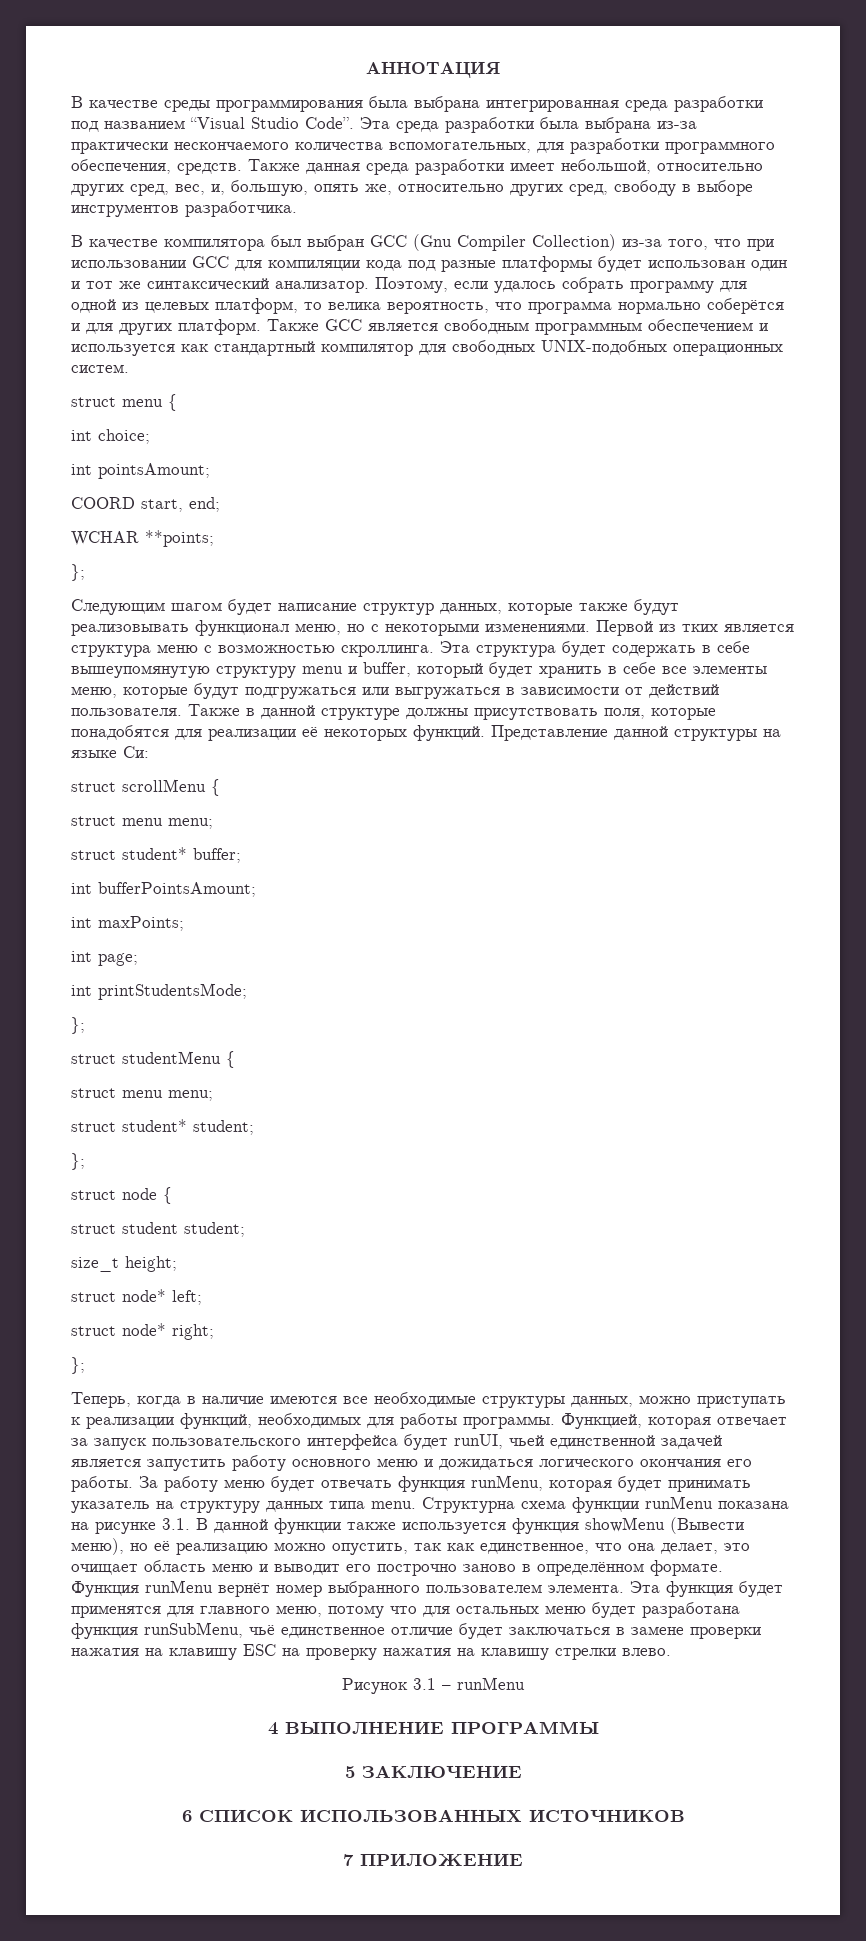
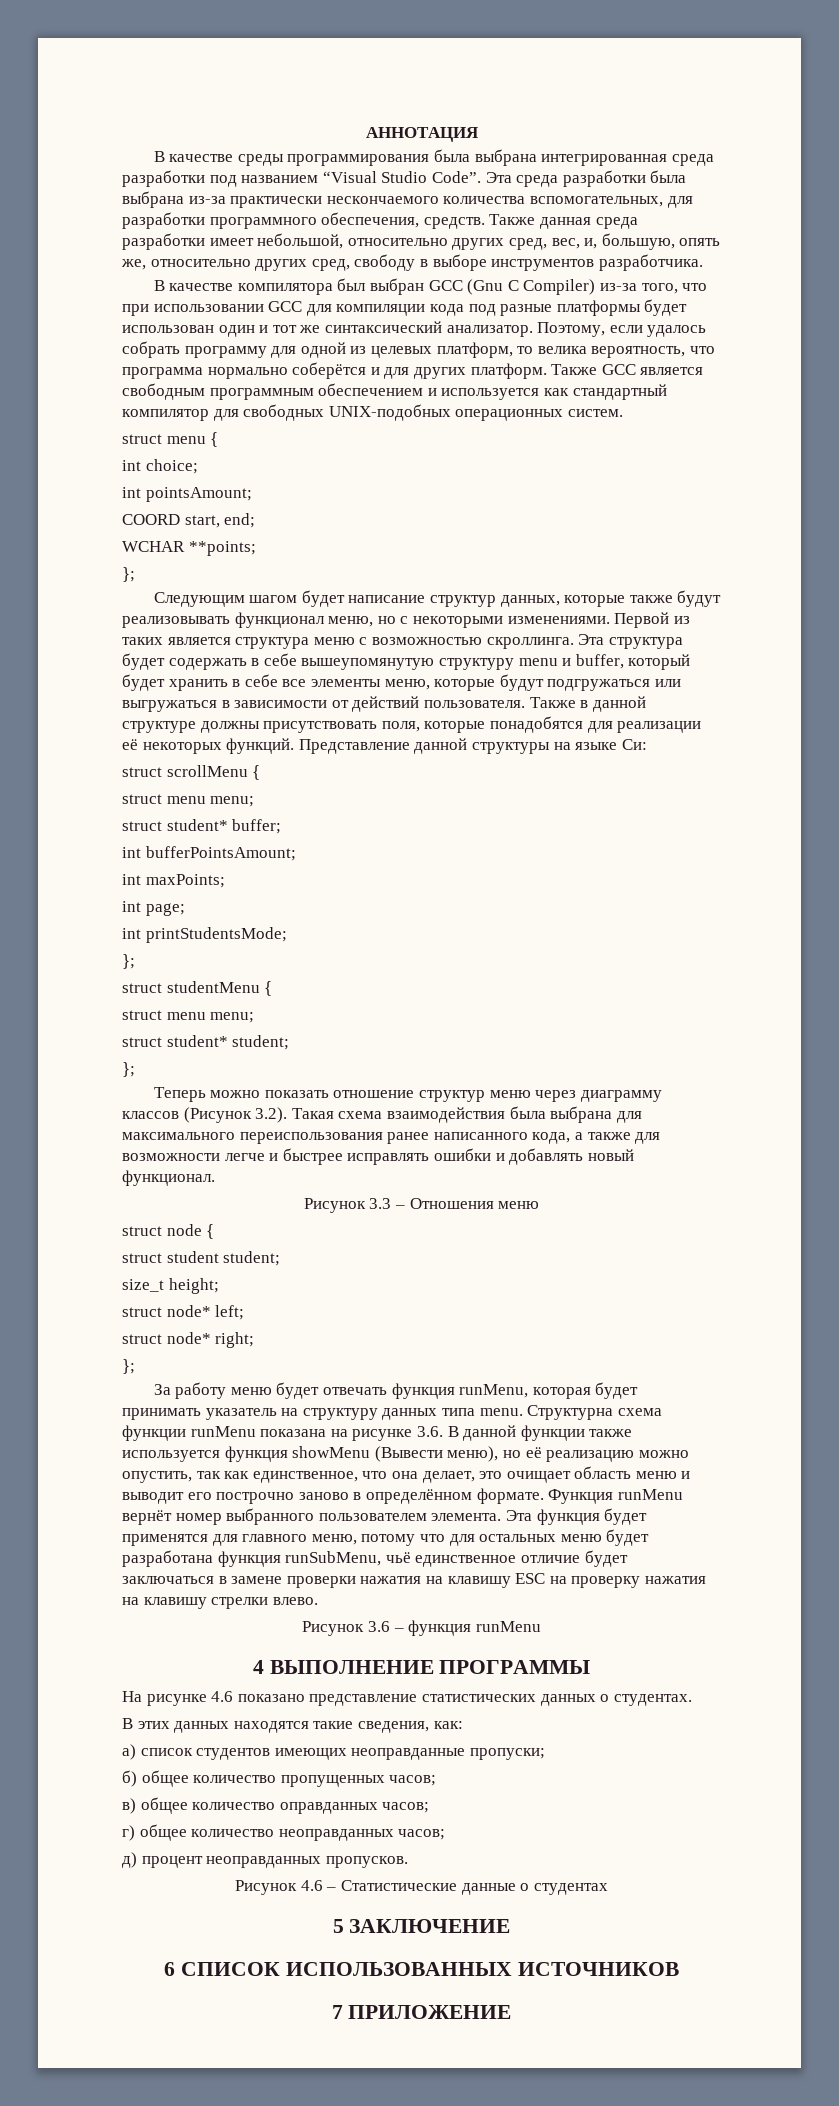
[457,234,616,251] Compiler Collection) -> [507,279,596,295] C Compiler)
[682,624,718,632] тких -> [122,637,163,645] таких
(85, 1161) none -> [153,1087,662,1102] [122,1106,642,1123] [122,1132,661,1144] [122,1148,634,1165] [122,1170,215,1186] [303,1198,540,1213] // Теперь можно показать отношение структур меню через диаграмму классов (Рисунок 3.2). Такая схема взаимодействия была выбрана для максимального переиспользования ранее написанного кода, а также для возможности легче и быстрее исправлять ошибки и добавлять новый функционал. // Рисунок 3.3 – Отношения меню
[71,1392,786,1408] [71,1413,787,1429] [71,1434,722,1450] [71,1455,752,1471] [71,1476,133,1492] Теперь, когда в наличие имеются все необходимые структуры данных, можно приступать к реализации функций, необходимых для работы программы. Функцией, которая отвечает за запуск пользовательского интерфейса будет runUI, чьей единственной задачей является запустить работу основного меню и дожидаться логического окончания его работы. -> (135, 1366) none
[162,1518,190,1530] 3.1. -> [416,1426,443,1437] 3.6.
[413,1678,451,1690] 3.1 – -> [367,1620,472,1636] 3.6 – функция
(599, 1728) none -> [122,1691,692,1706] [122,1718,463,1733] [122,1744,545,1760] [122,1770,437,1787] [122,1797,430,1814] [122,1824,446,1841] [122,1852,408,1868] [235,1880,608,1895] // На рисунке 4.6 показано представление статистических данных о студентах. // В этих данных находятся такие сведения, как: // а) список студентов имеющих неоправданные пропуски; // б) общее количество пропущенных часов; // в) общее количество оправданных часов; // г) общее количество неоправданных часов; // д) процент неоправданных пропусков. // Рисунок 4.6 – Статистические данные о студентах

